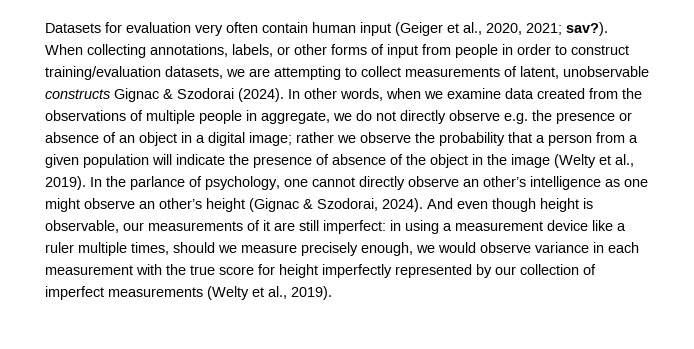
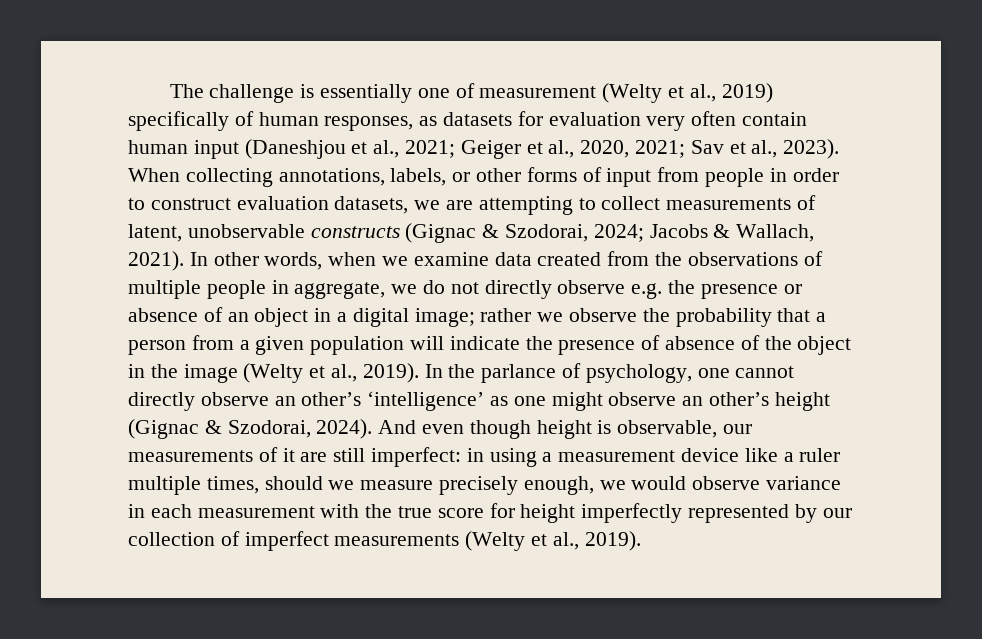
[45,23,101,33] Datasets -> [169,83,773,103] [128,111,513,131] The challenge is essentially one of measurement (Welty et al., 2019) specifically of human responses, as datasets
[395,22,608,36] (Geiger et al., 2020, 2021; sav?). -> [244,139,840,159] (Daneshjou et al., 2021; Geiger et al., 2020, 2021; Sav et al., 2023).
[45,66,161,80] training/evaluation -> [236,196,329,210] evaluation
[114,88,284,102] Gignac & Szodorai (2024). -> [405,223,815,243] [128,251,184,271] (Gignac & Szodorai, 2024; Jacobs & Wallach, 2021).
[530,176,601,190] intelligence -> [367,391,485,411] ‘intelligence’

